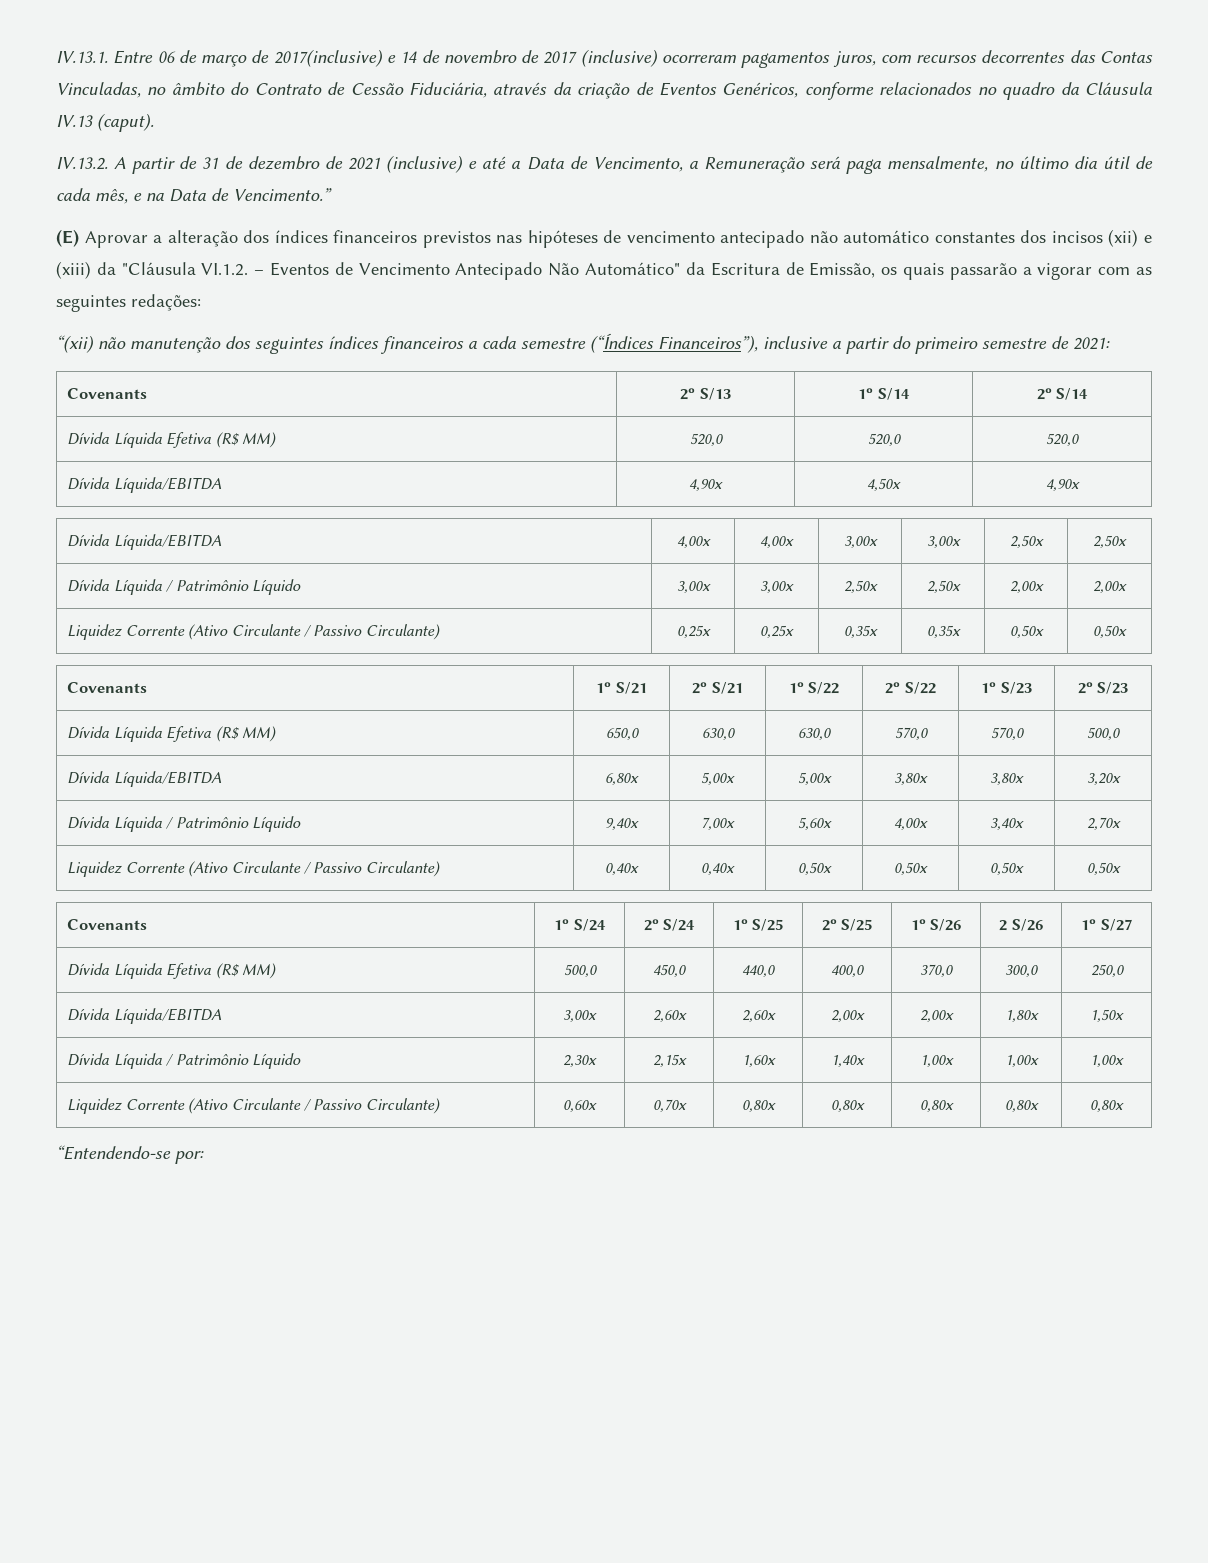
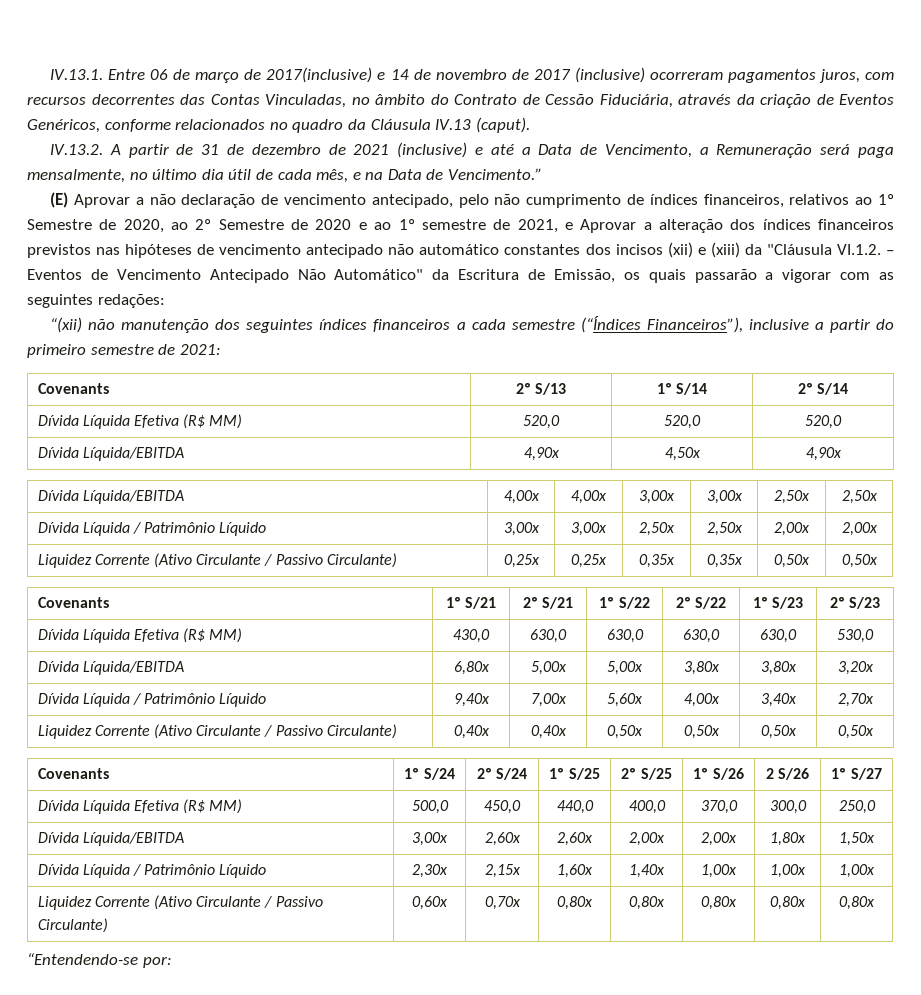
(163, 239) none -> [149,194,894,208] [27,219,652,233] não declaração de vencimento antecipado, pelo não cumprimento de índices financeiros, relativos ao 1º Semestre de 2020, ao 2º Semestre de 2020 e ao 1º semestre de 2021, e Aprovar a
[605,727,639,740] [701,728,735,740] [798,728,831,740] [894,727,928,740] [990,727,1024,740] [1087,727,1120,740] 650,0 | 630,0 | 630,0 | 570,0 | 570,0 | 500,0 -> [453,629,490,643] [530,629,567,643] [606,629,644,643] [683,629,720,643] [760,629,797,643] [837,629,874,643] 430,0 | 630,0 | 630,0 | 630,0 | 630,0 | 530,0

